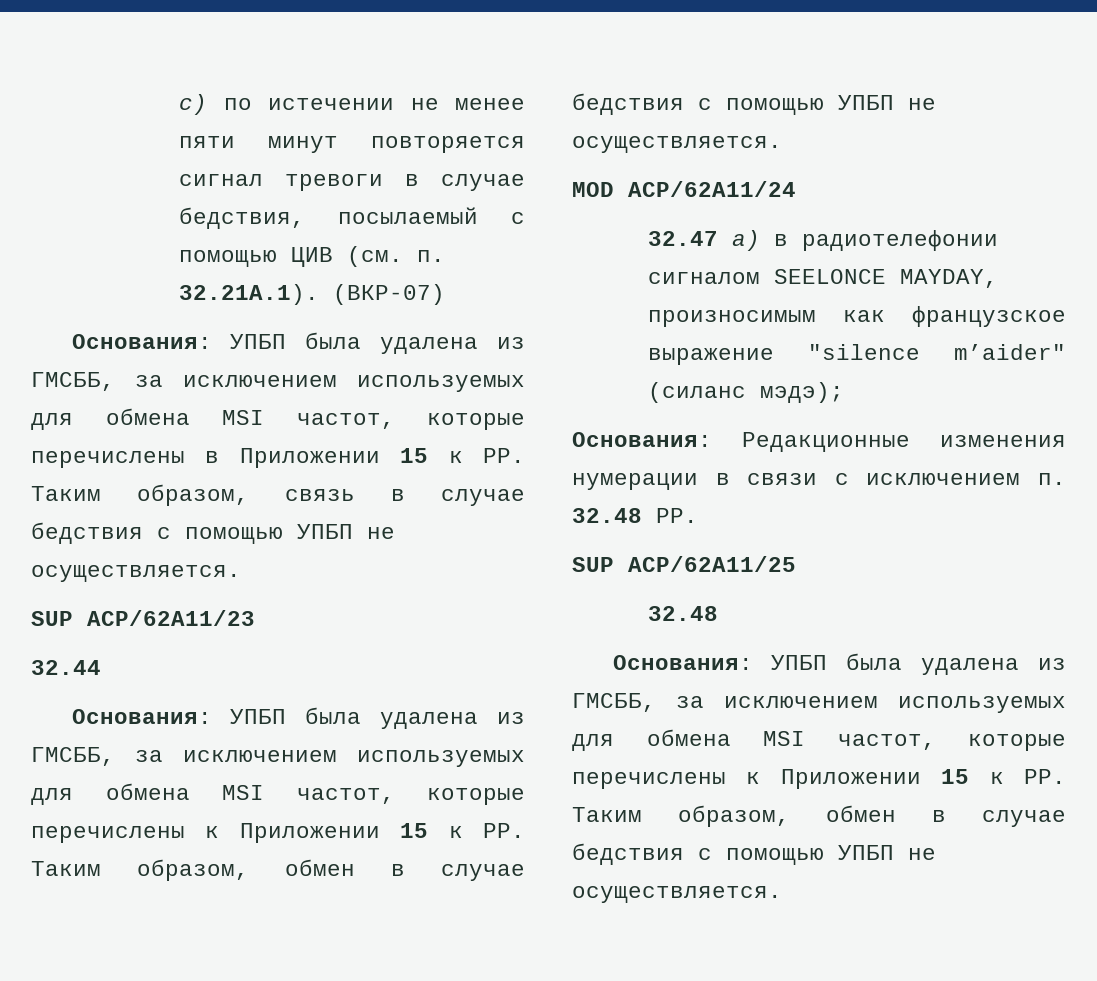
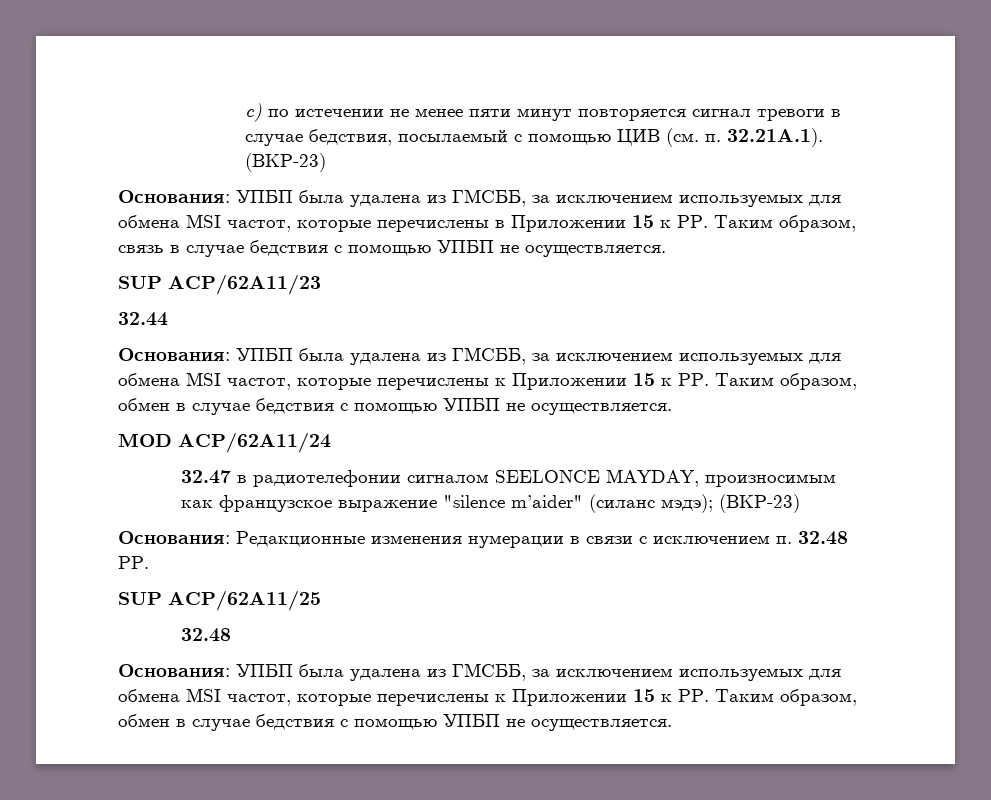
[333,284,446,305] (ВКР-07) -> [244,153,326,172] (ВКР-23)
[732,230,761,251] a) -> (232, 477) none
(845, 392) none -> [719,494,801,513] (ВКР-23)

